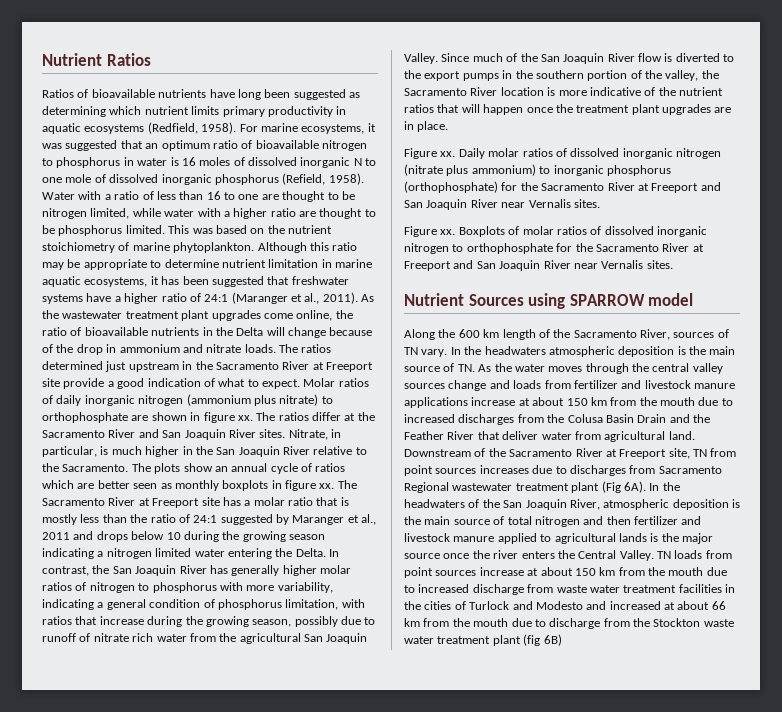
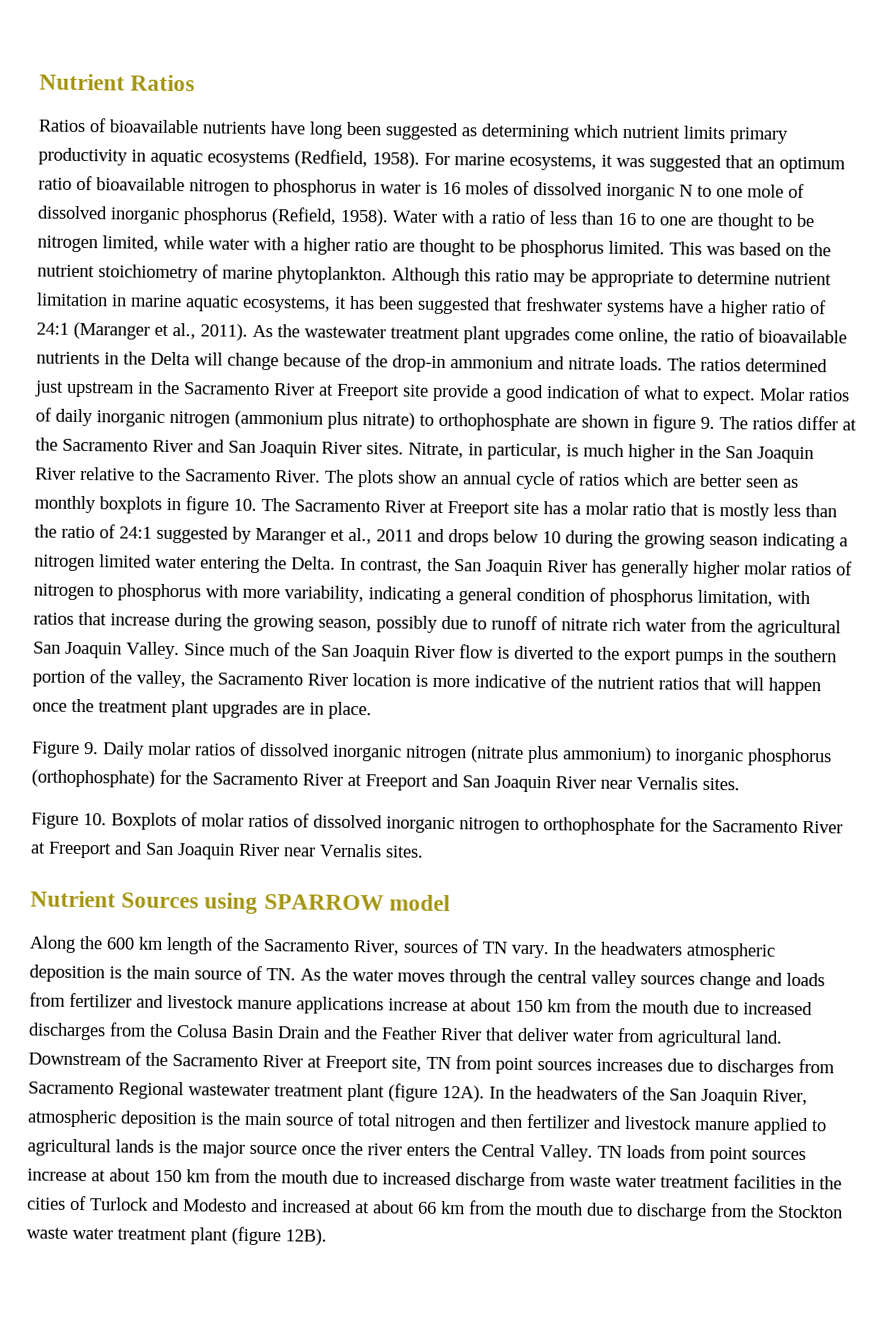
[76,344,117,355] drop in -> [392,354,446,373] drop-in
[237,415,253,421] xx. -> [700,416,715,429] 9.
[62,464,129,472] Sacramento. -> [185,469,321,483] Sacramento River.
[319,483,335,489] xx. -> [233,498,257,511] 10.
[440,151,456,157] xx. -> [84,742,99,755] 9.
[440,229,456,235] xx. -> [83,813,107,826] 10.
[601,481,646,493] (Fig 6A). -> [388,1083,485,1103] (figure 12A).
[523,634,562,646] (fig 6B) -> [231,1226,327,1246] (figure 12B).

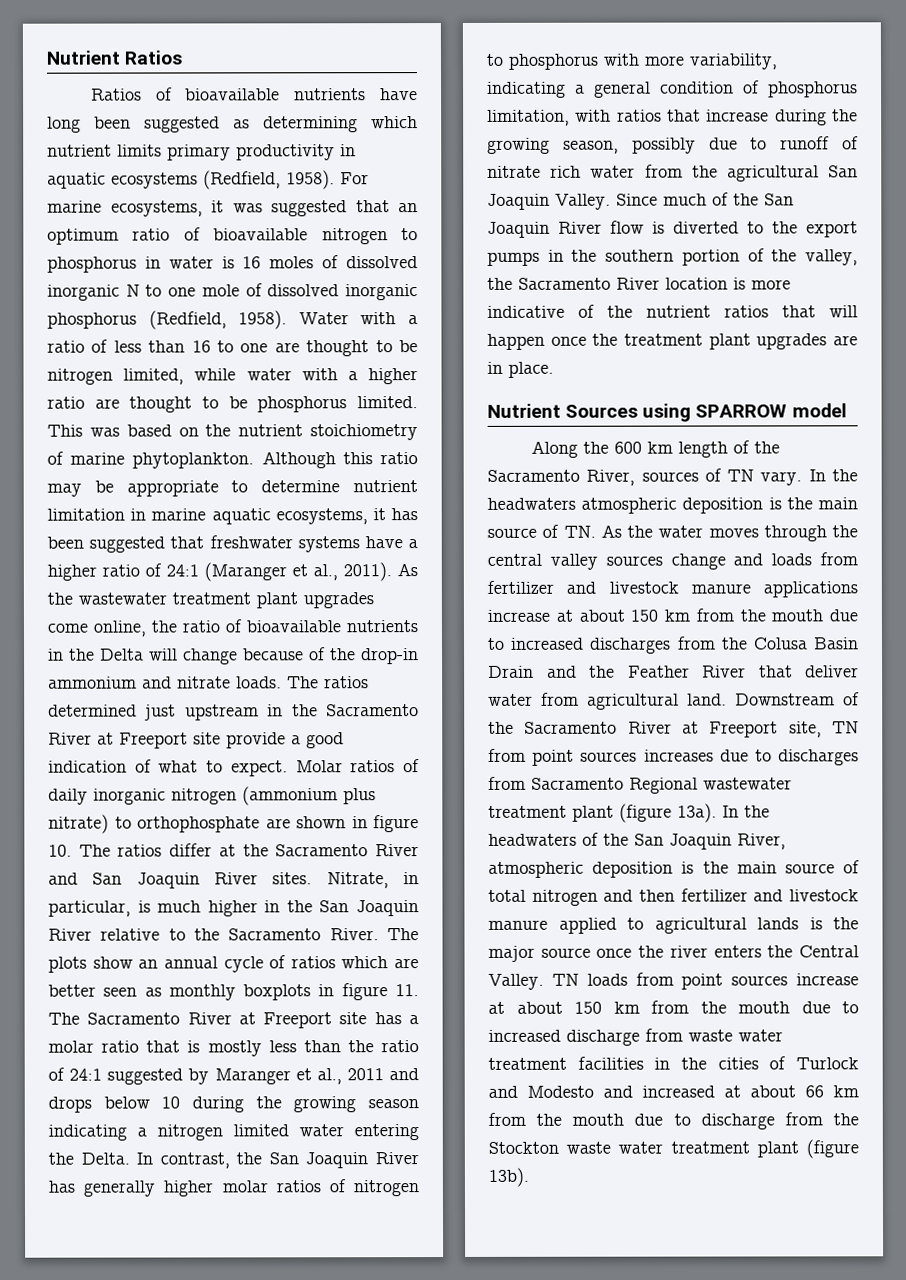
[271,207,337,226] (Refield, -> [148,310,227,330] (Redfield,
[700,416,715,429] 9. -> [48,844,72,857] 10.
[233,498,257,511] 10. -> [394,984,419,997] 11.
[31,741,832,767] [31,769,740,793] [31,812,843,836] [30,841,424,860] // Figure 9. Daily molar ratios of dissolved inorganic nitrogen (nitrate plus ammonium) to inorganic phosphorus (orthophosphate) for the Sacramento River at Freeport and San Joaquin River near Vernalis sites. // Figure 10. Boxplots of molar ratios of dissolved inorganic nitrogen to orthophosphate for the Sacramento River at Freeport and San Joaquin River near Vernalis sites. -> (554, 369) none
[442,1085,485,1103] 12A). -> [677,803,717,823] 13a).
[285,1228,327,1246] 12B). -> [488,1167,529,1187] 13b).

